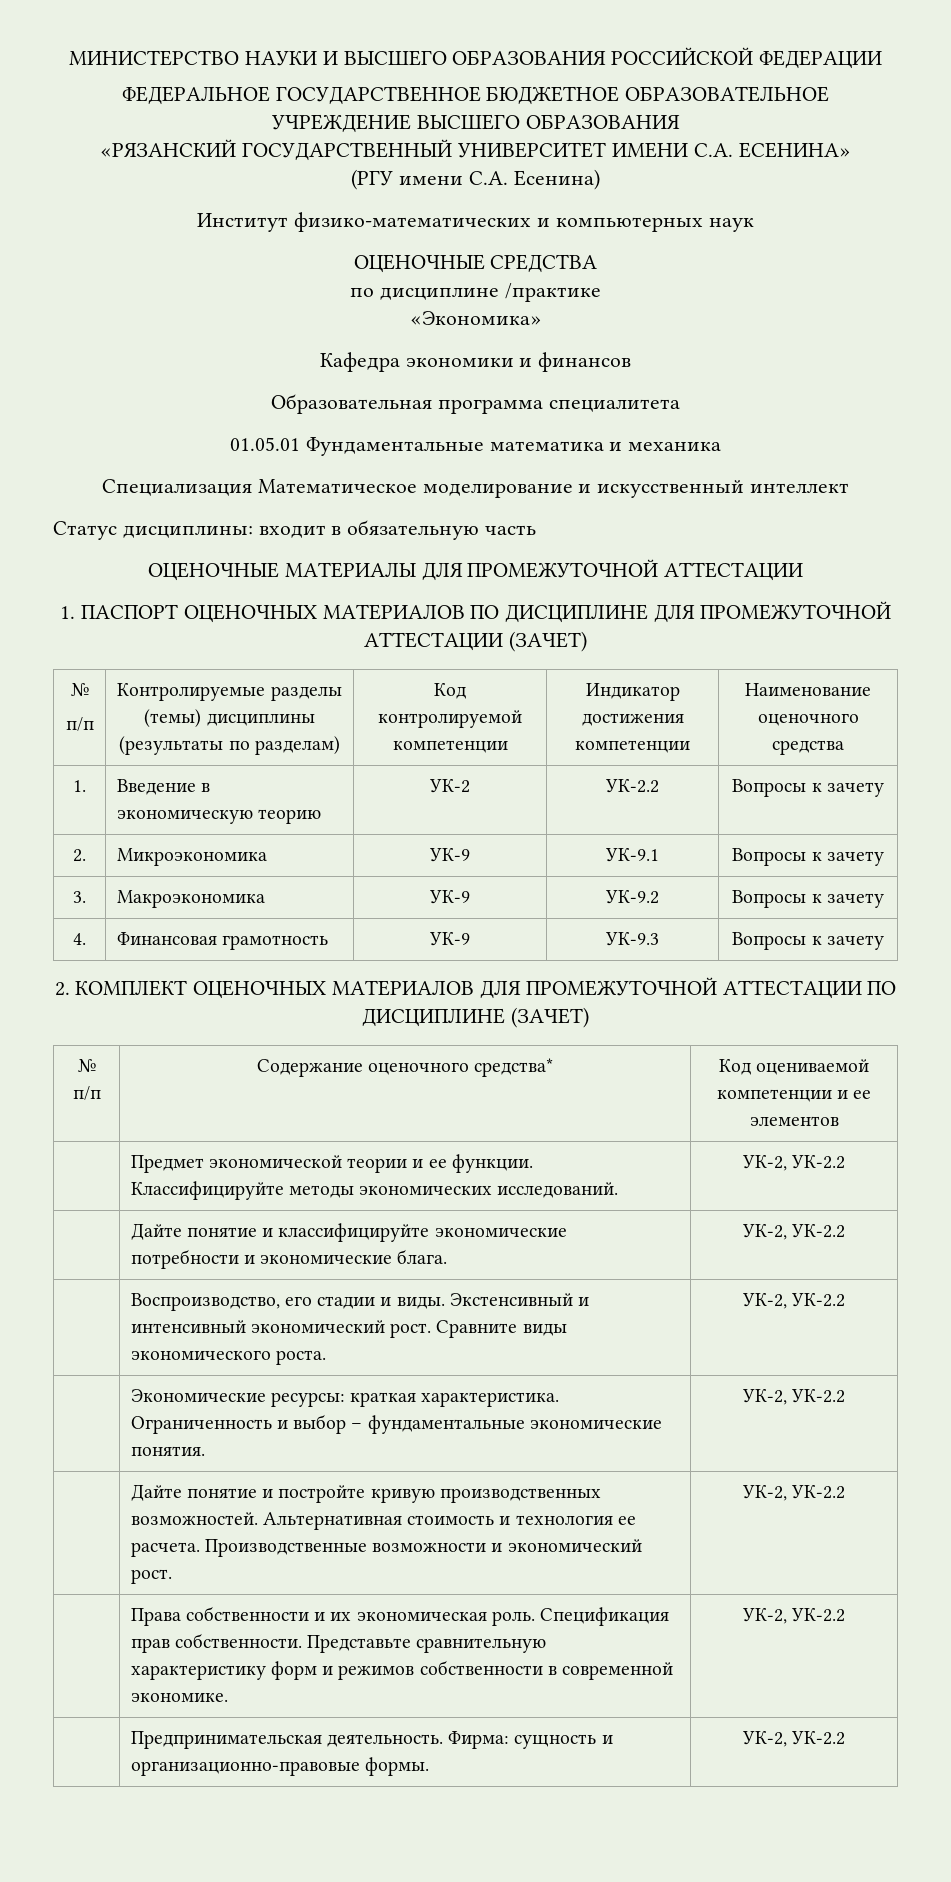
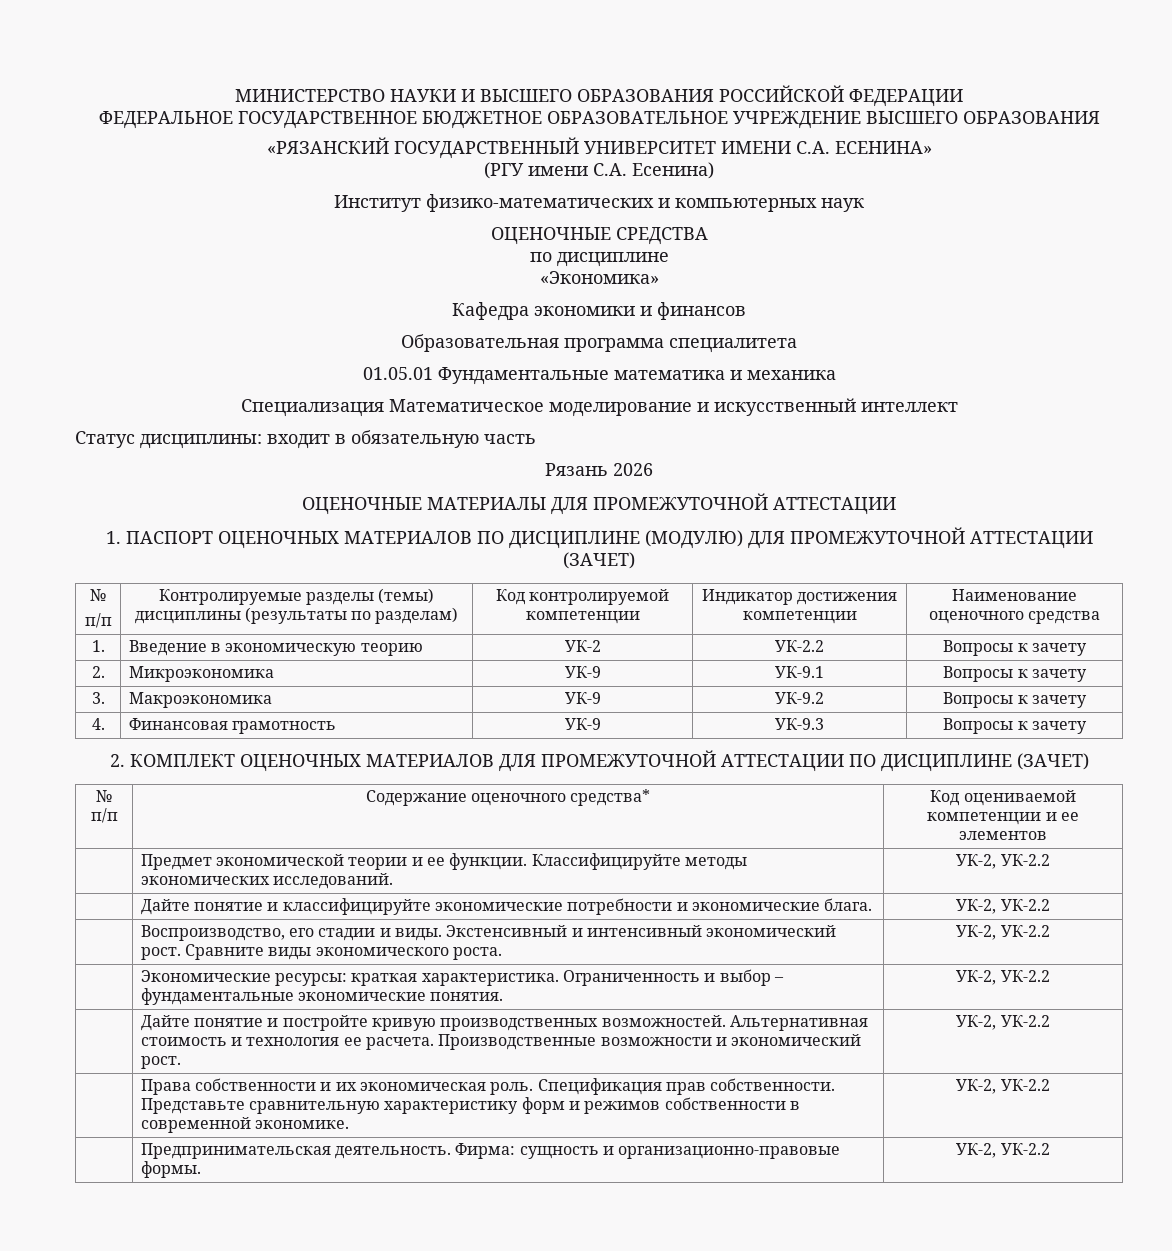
[504,283,601,302] /практике -> (669, 259) none
(537, 530) none -> [545,463,653,476] // Рязань 2026
(649, 613) none -> [644,530,743,549] (МОДУЛЮ)

